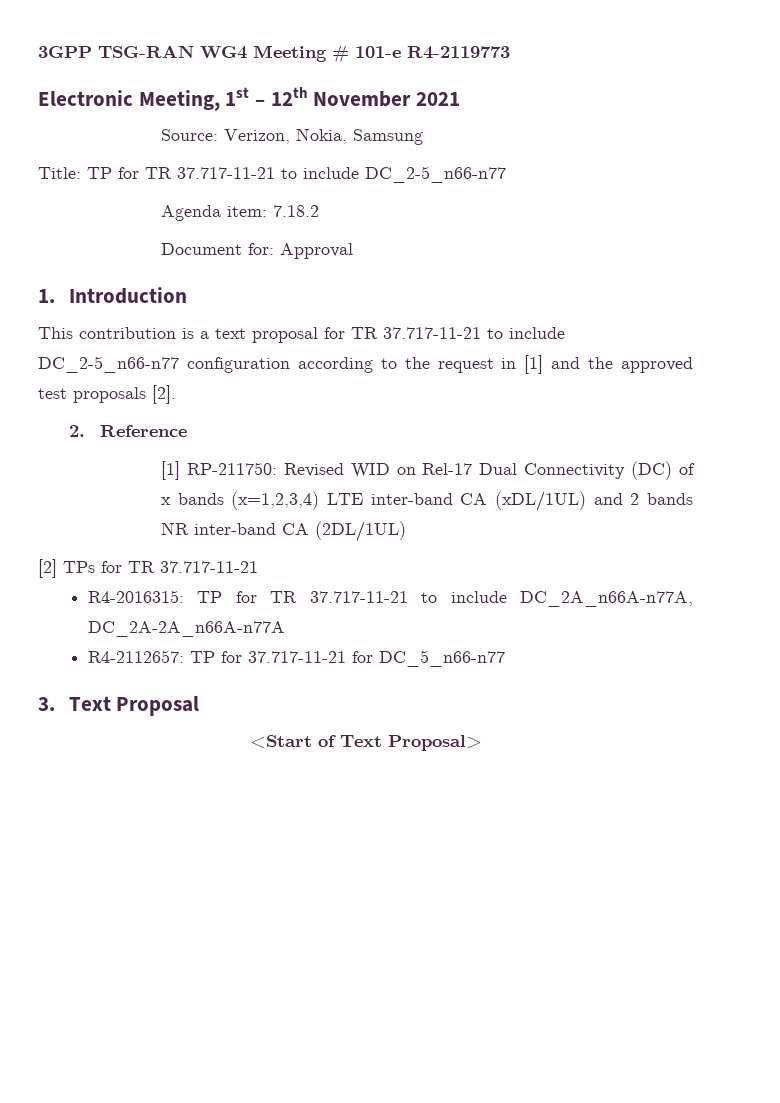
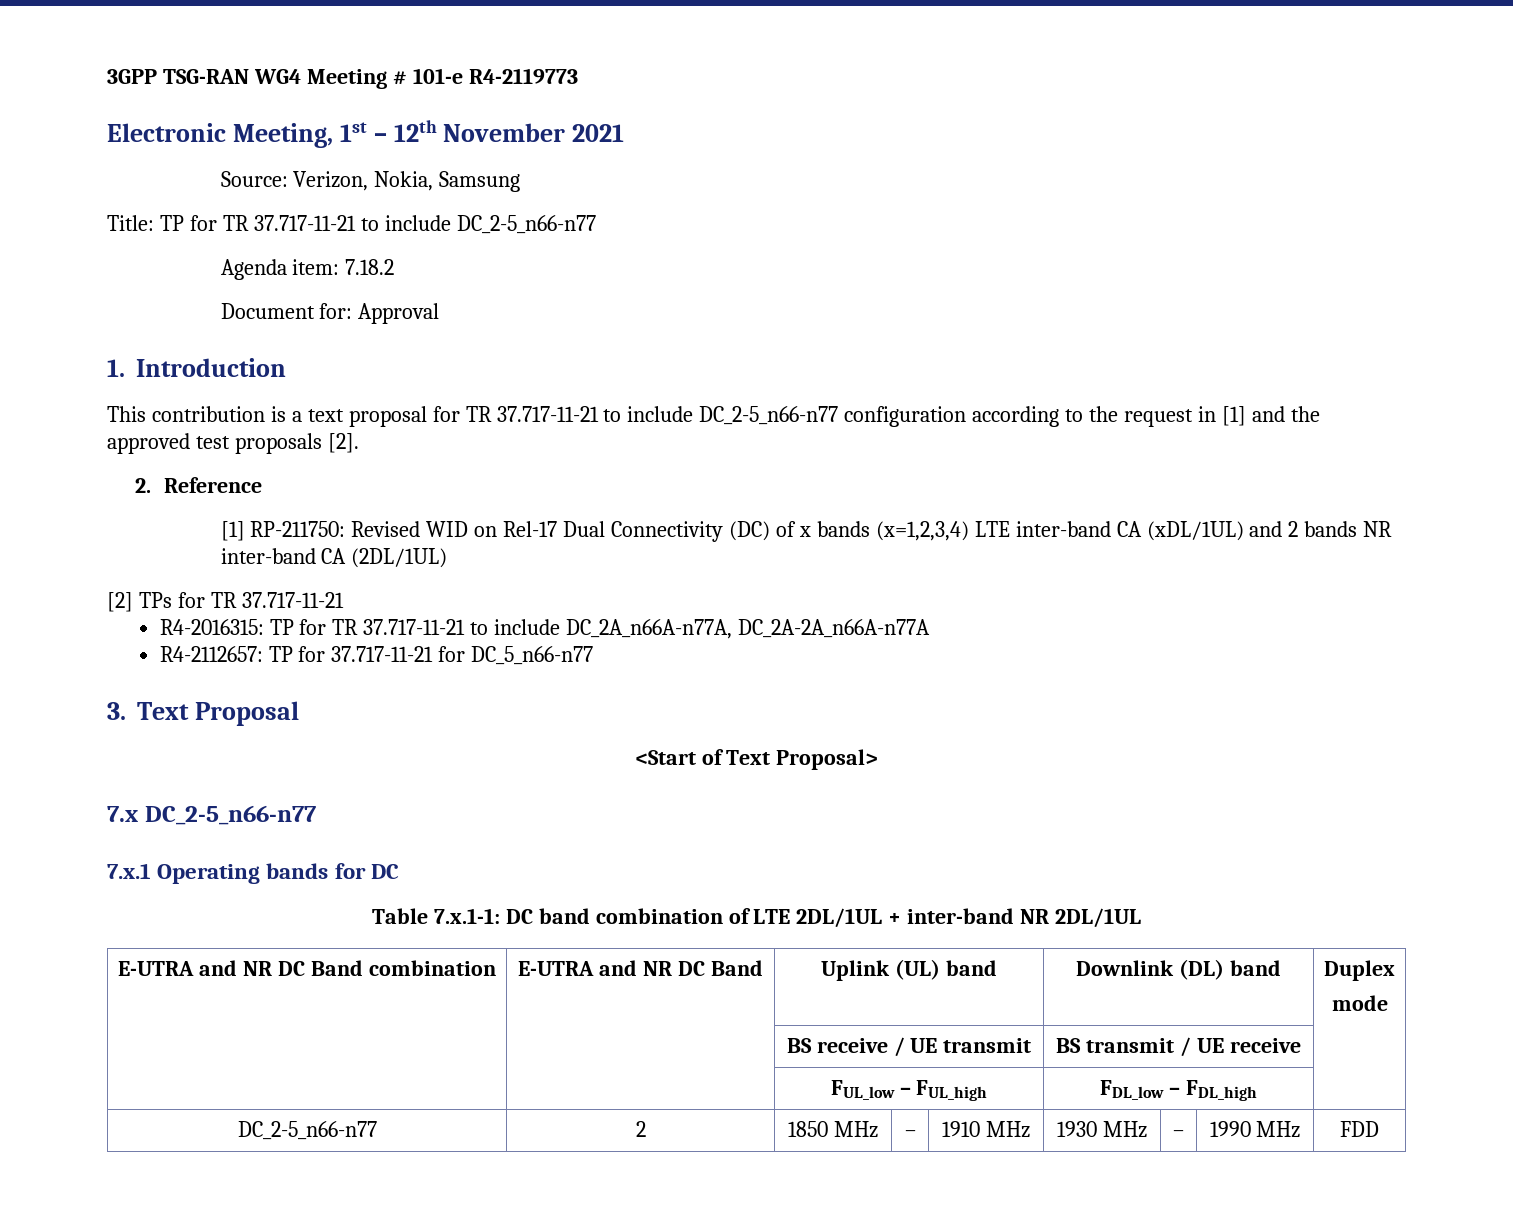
(482, 743) none -> [107,805,317,825] [107,863,399,884] [371,908,1142,928] [118,960,496,976] [518,960,763,976] [821,959,997,981] [1076,959,1281,980] [1324,960,1395,981] [1331,995,1388,1011] [786,1037,1032,1057] [1056,1037,1301,1057] [830,1080,988,1101] [1100,1080,1257,1101] [237,1121,377,1140] [635,1121,646,1137] [788,1121,878,1138] [904,1130,916,1137] [942,1121,1030,1138] [1057,1121,1147,1138] [1173,1130,1184,1137] [1209,1121,1301,1138] [1340,1121,1379,1137] // 7.x DC_2-5_n66-n77 // 7.x.1 Operating bands for DC // Table 7.x.1-1: DC band combination of LTE 2DL/1UL + inter-band NR 2DL/1UL // E-UTRA and NR DC Band combination | E-UTRA and NR DC Band | Uplink (UL) band | Downlink (DL) band | Duplex // mode // | | BS receive / UE transmit | BS transmit / UE receive | // | | FUL_low – FUL_high | FDL_low – FDL_high | // DC_2-5_n66-n77 | 2 | 1850 MHz | – | 1910 MHz | 1930 MHz | – | 1990 MHz | FDD

